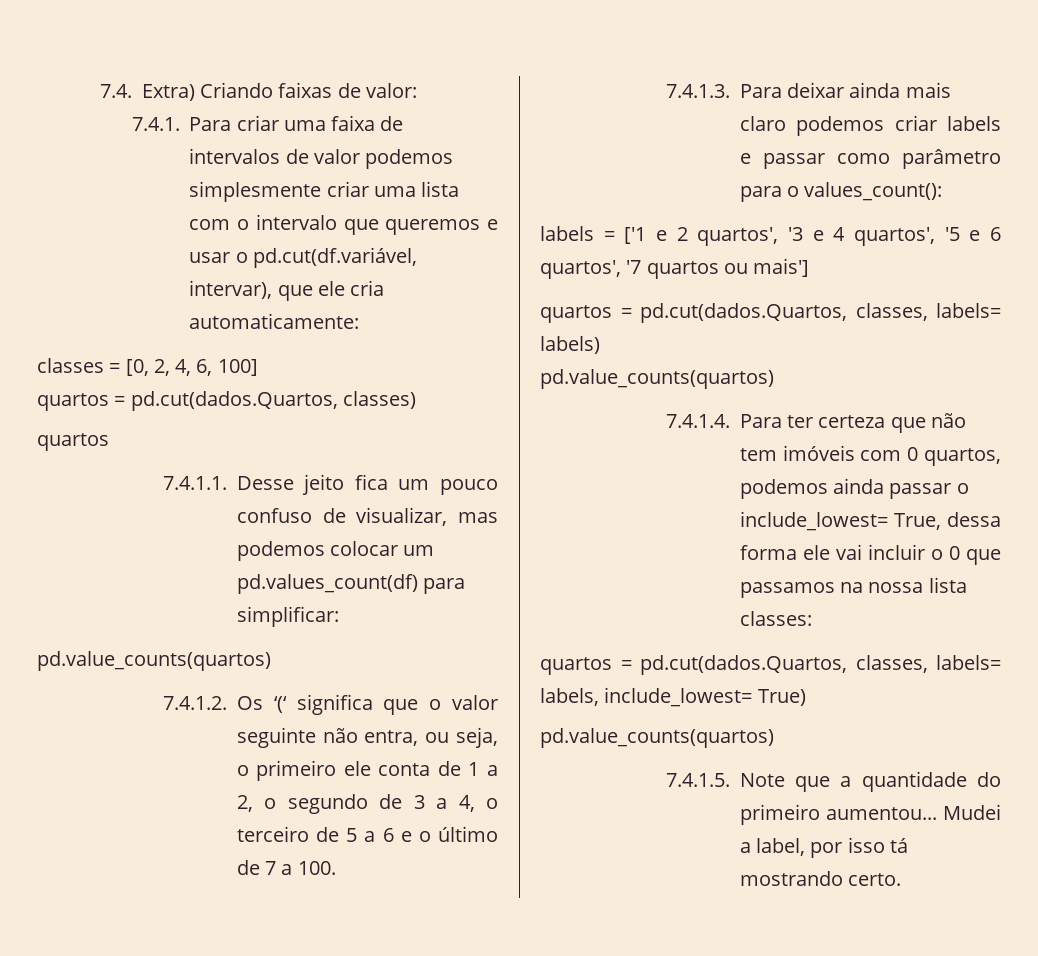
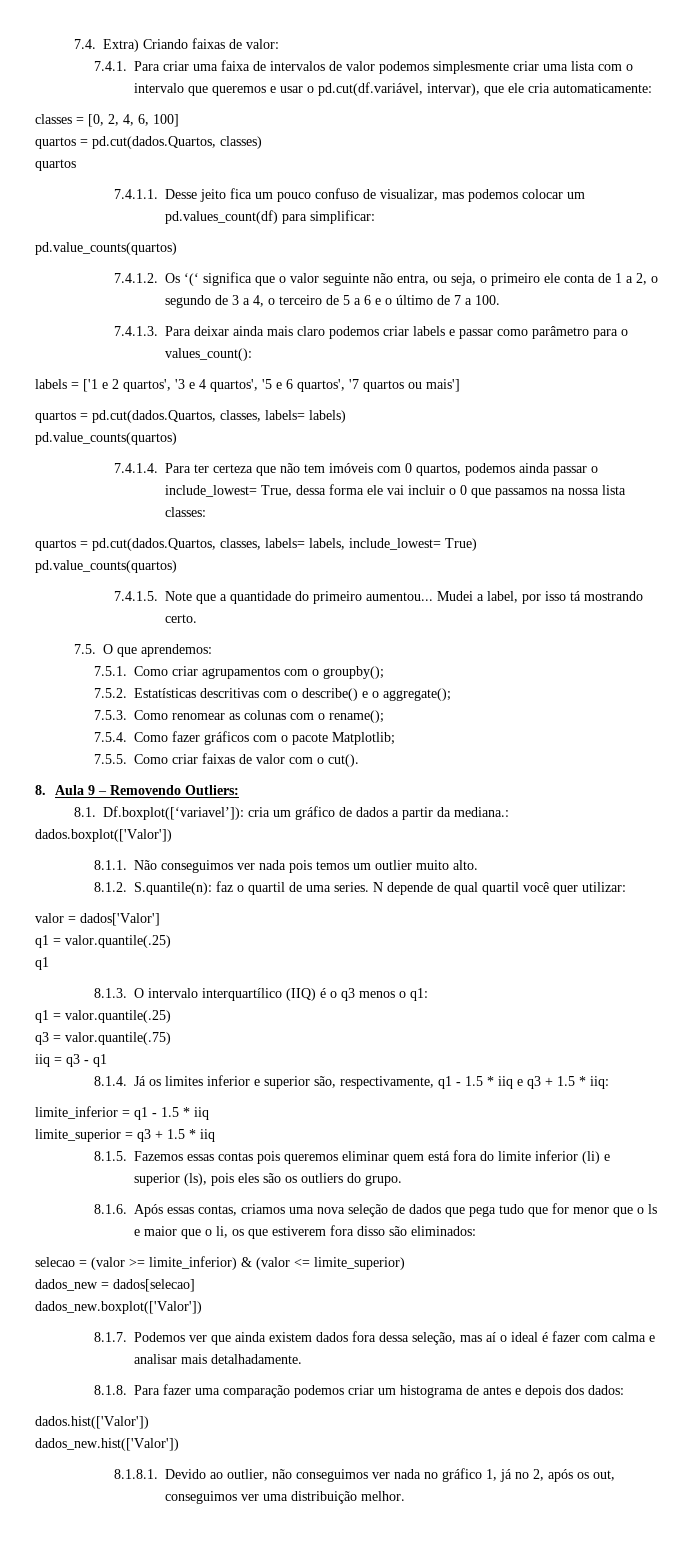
(902, 879) none -> [74,644,213,657] [94,666,385,679] [94,688,452,701] [94,710,385,723] [94,731,396,745] [94,753,360,767] [35,785,239,795] [74,806,510,820] [35,829,172,842] [94,860,479,873] [94,881,627,895] [35,913,160,926] [35,935,171,948] [35,957,49,970] [94,988,429,1001] [35,1010,171,1023] [35,1032,171,1045] [35,1054,107,1067] [94,1075,610,1089] [35,1106,209,1120] [35,1129,215,1142] [94,1150,611,1164] [134,1173,403,1186] [94,1203,658,1217] [134,1225,477,1239] [35,1256,405,1270] [35,1279,195,1292] [35,1301,202,1314] [94,1331,656,1345] [134,1354,303,1364] [94,1384,625,1398] [35,1416,149,1429] [35,1438,179,1451] [113,1468,615,1482] [164,1491,405,1504] // 7.5. O que aprendemos: // 7.5.1. Como criar agrupamentos com o groupby(); // 7.5.2. Estatísticas descritivas com o describe() e o aggregate(); // 7.5.3. Como renomear as colunas com o rename(); // 7.5.4. Como fazer gráficos com o pacote Matplotlib; // 7.5.5. Como criar faixas de valor com o cut(). // 8. Aula 9 – Removendo Outliers: // 8.1. Df.boxplot([‘variavel’]): cria um gráfico de dados a partir da mediana.: // dados.boxplot(['Valor']) // 8.1.1. Não conseguimos ver nada pois temos um outlier muito alto. // 8.1.2. S.quantile(n): faz o quartil de uma series. N depende de qual quartil você quer utilizar: // valor = dados['Valor'] // q1 = valor.quantile(.25) // q1 // 8.1.3. O intervalo interquartílico (IIQ) é o q3 menos o q1: // q1 = valor.quantile(.25) // q3 = valor.quantile(.75) // iiq = q3 - q1 // 8.1.4. Já os limites inferior e superior são, respectivamente, q1 - 1.5 * iiq e q3 + 1.5 * iiq: // limite_inferior = q1 - 1.5 * iiq // limite_superior = q3 + 1.5 * iiq // 8.1.5. Fazemos essas contas pois queremos eliminar quem está fora do limite inferior (li) e superior (ls), pois eles são os outliers do grupo. // 8.1.6. Após essas contas, criamos uma nova seleção de dados que pega tudo que for menor que o ls e maior que o li, os que estiverem fora disso são eliminados: // selecao = (valor >= limite_inferior) & (valor <= limite_superior) // dados_new = dados[selecao] // dados_new.boxplot(['Valor']) // 8.1.7. Podemos ver que ainda existem dados fora dessa seleção, mas aí o ideal é fazer com calma e analisar mais detalhadamente. // 8.1.8. Para fazer uma comparação podemos criar um histograma de antes e depois dos dados: // dados.hist(['Valor']) // dados_new.hist(['Valor']) // 8.1.8.1. Devido ao outlier, não conseguimos ver nada no gráfico 1, já no 2, após os out, conseguimos ver uma distribuição melhor.

